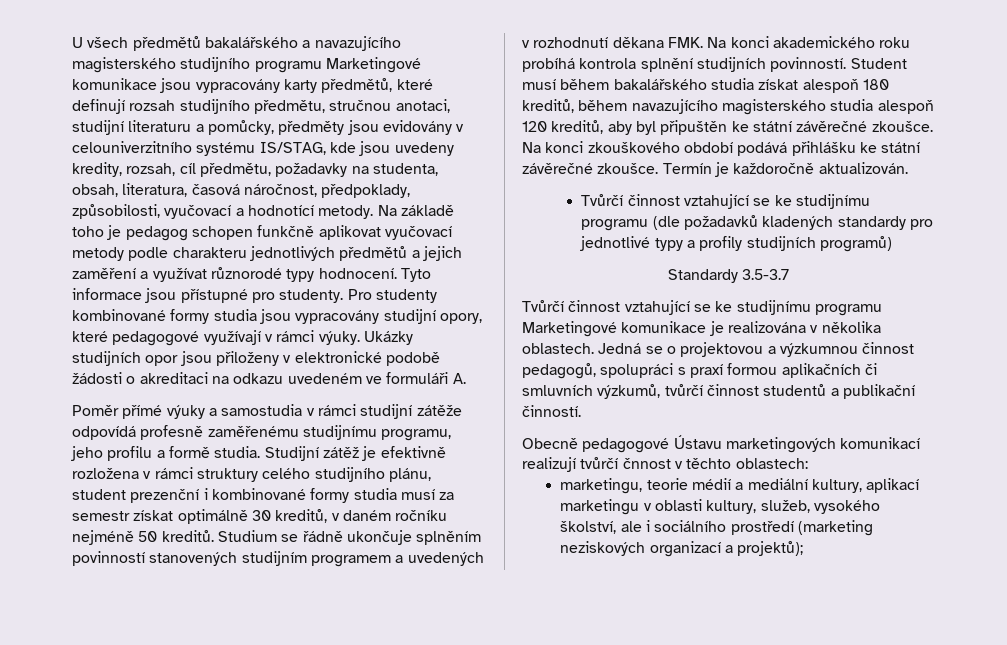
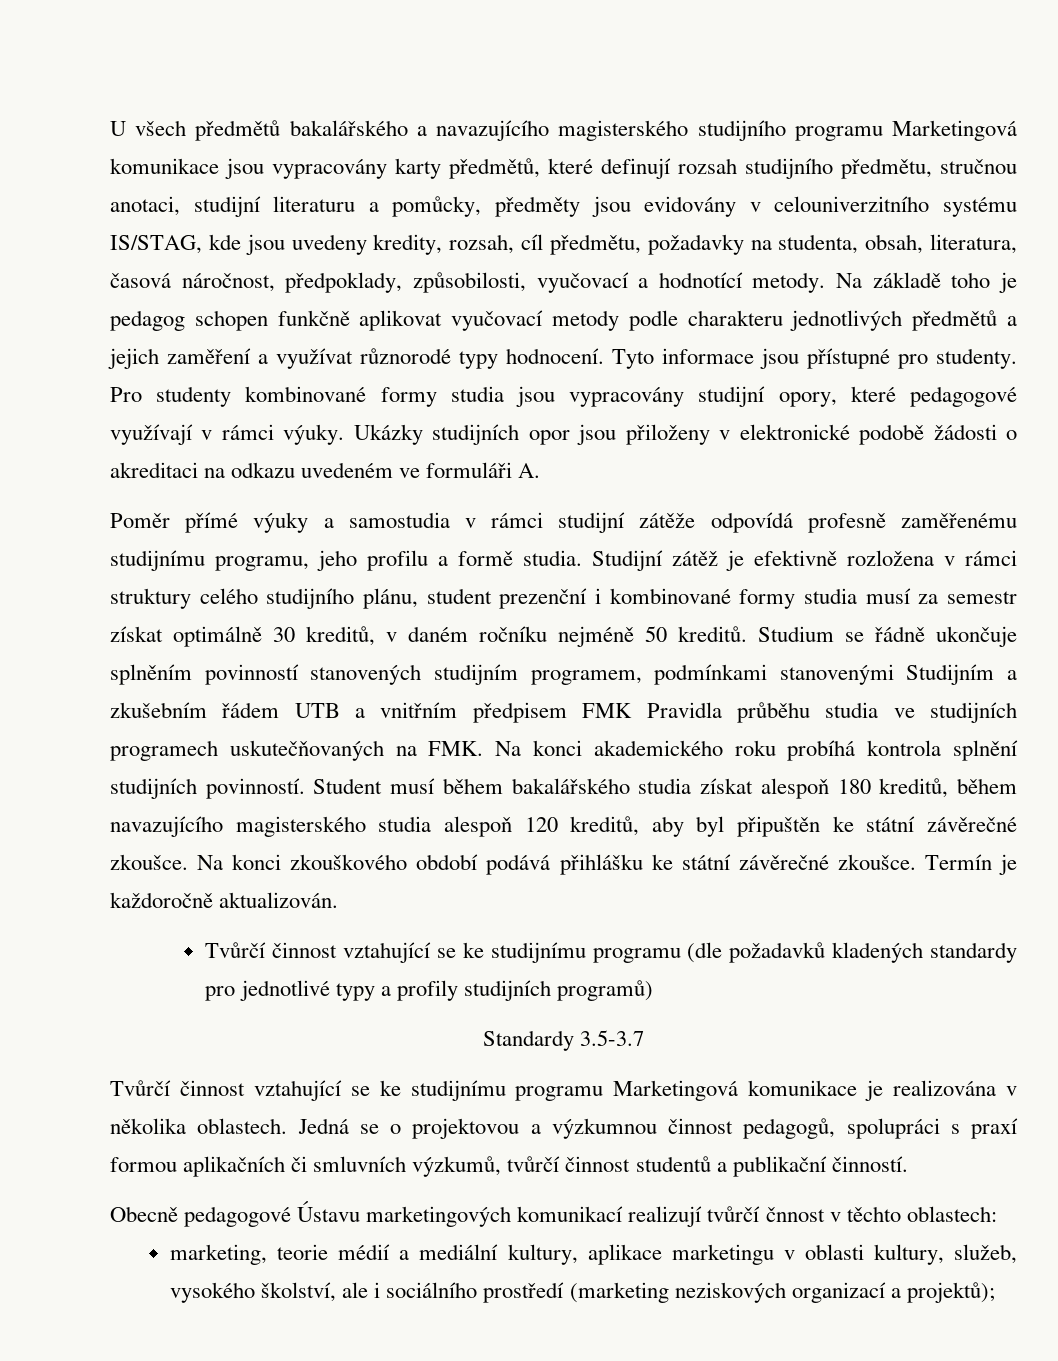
[325,57,421,73] Marketingové -> [892,120,1017,141] Marketingová
[310,552,484,567] [522,37,664,48] programem a uvedených v rozhodnutí děkana -> [530,664,1017,685] [110,702,1018,723] [110,740,417,761] programem, podmínkami stanovenými Studijním a zkušebním řádem UTB a vnitřním předpisem FMK Pravidla průběhu studia ve studijních programech uskutečňovaných na
[522,321,617,337] Marketingové -> [613,1080,739,1101] Marketingová
[560,478,643,494] marketingu, -> [170,1244,268,1265] marketing,
[866,478,920,493] aplikací -> [587,1244,662,1265] aplikace

